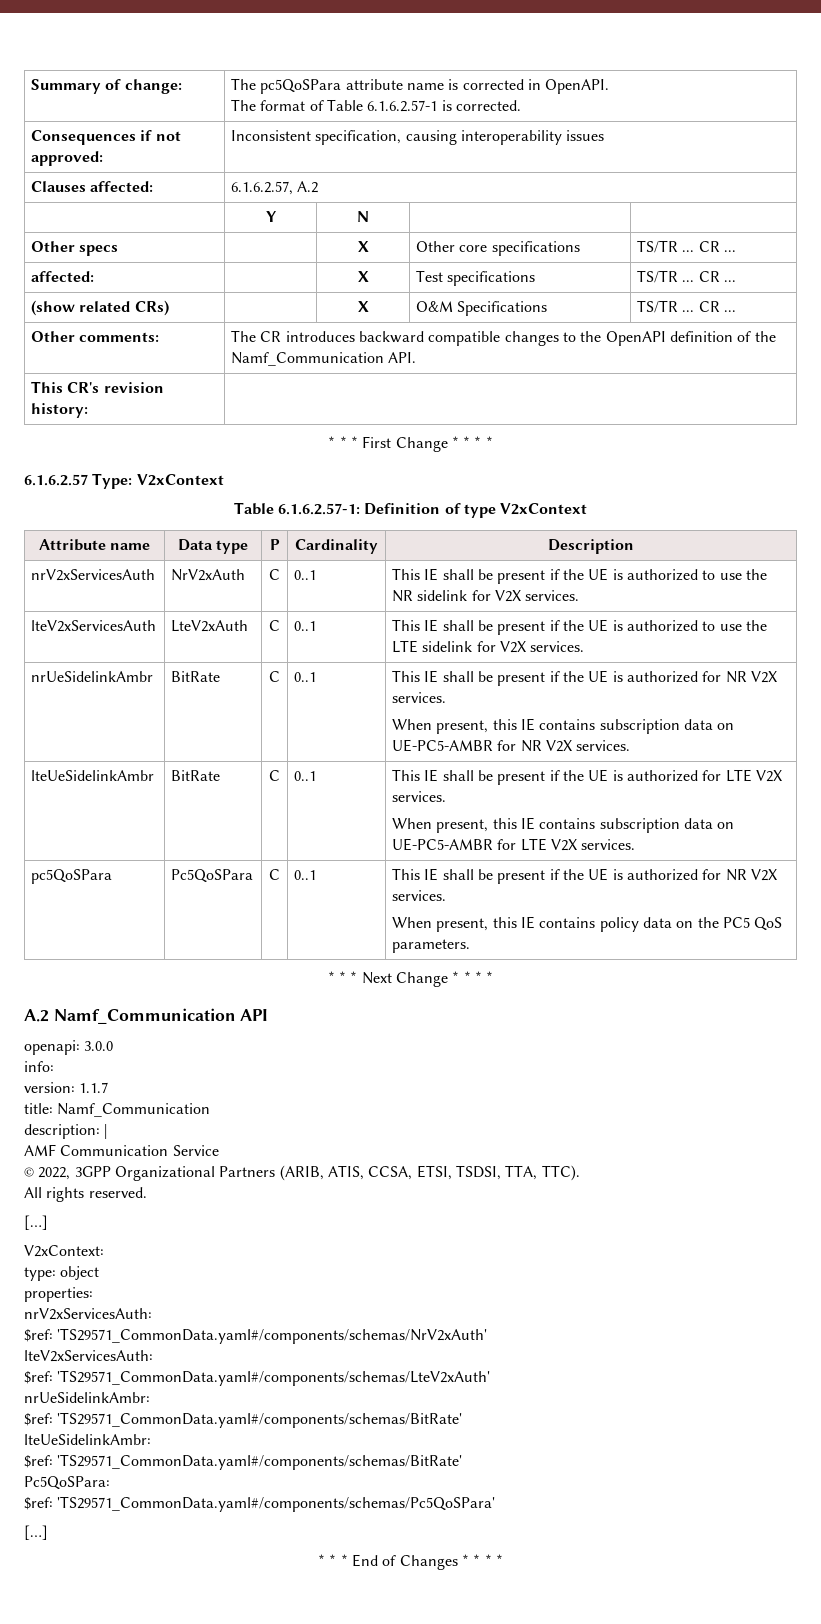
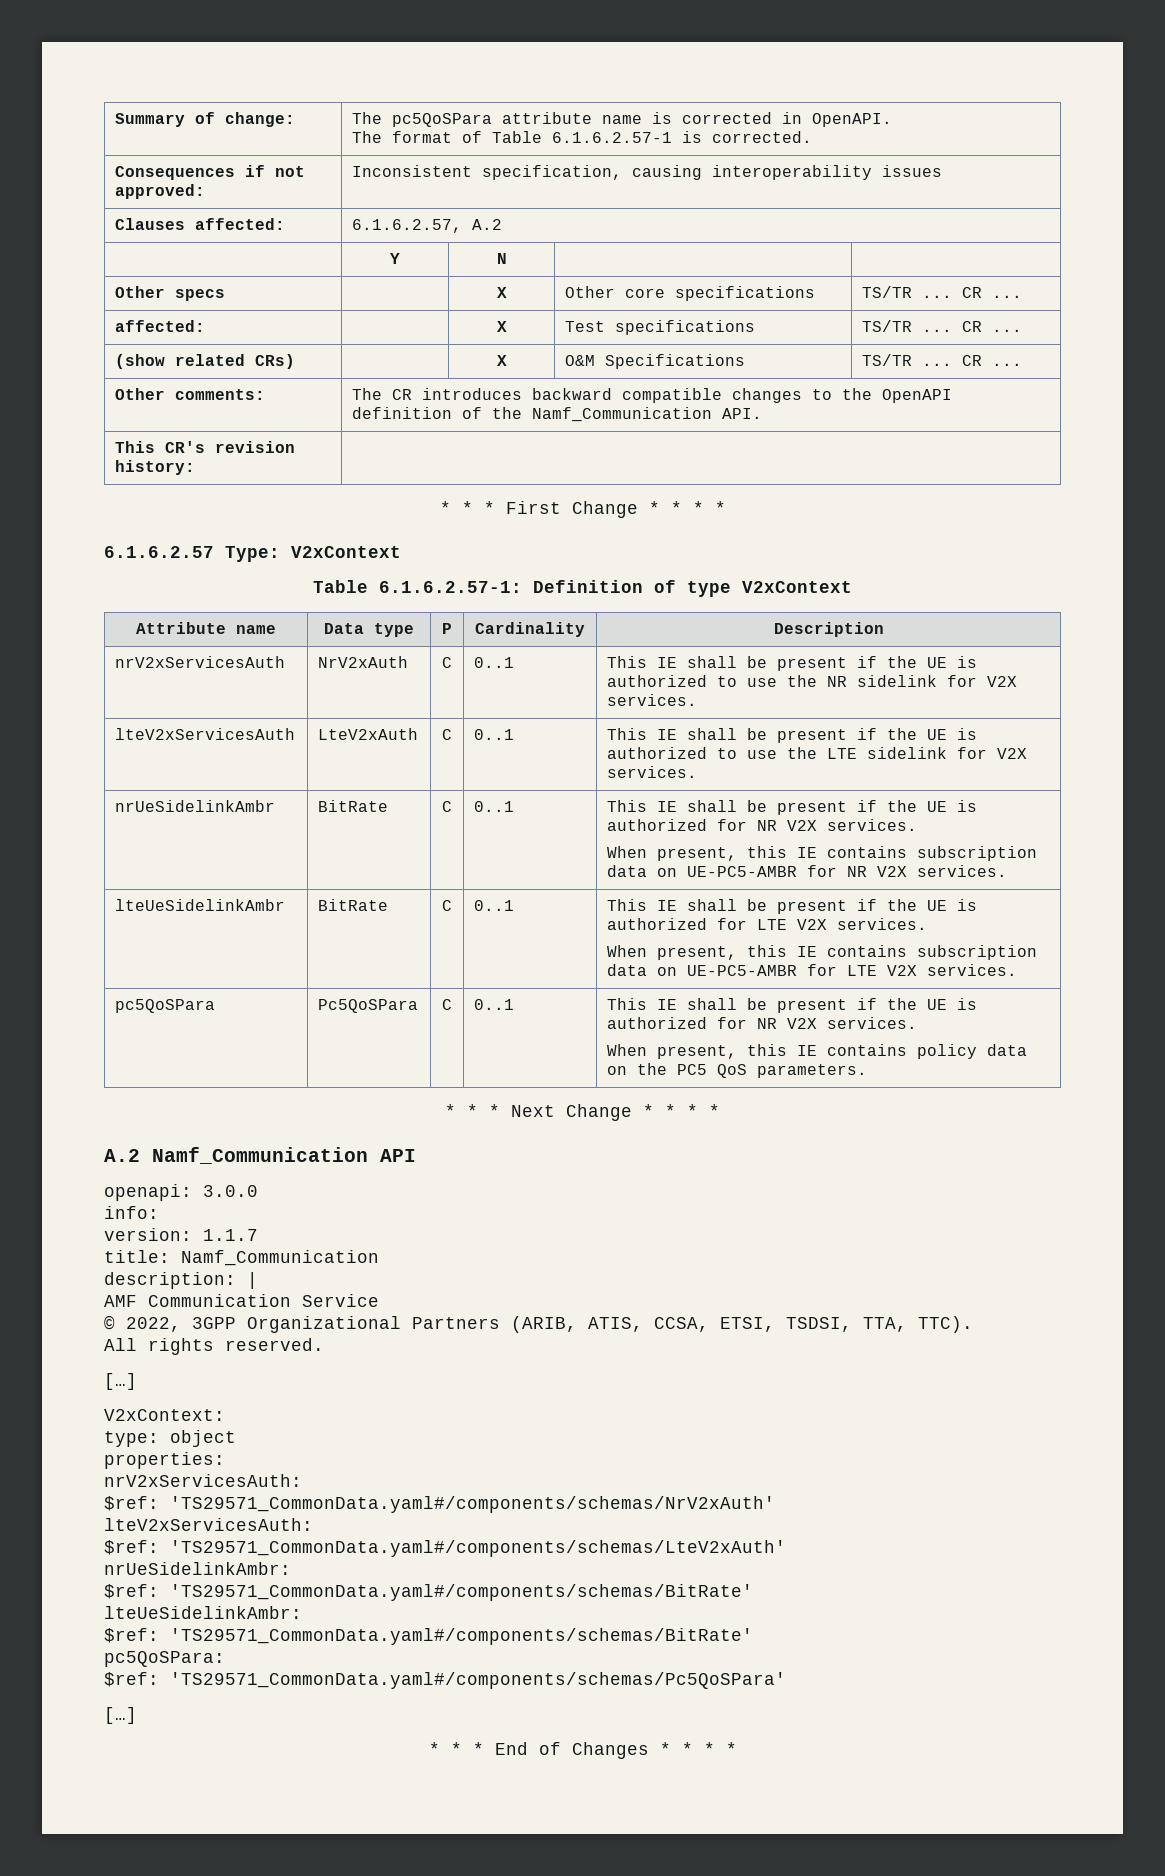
[24,1476,110,1490] Pc5QoSPara: -> [104,1651,225,1667] pc5QoSPara:

